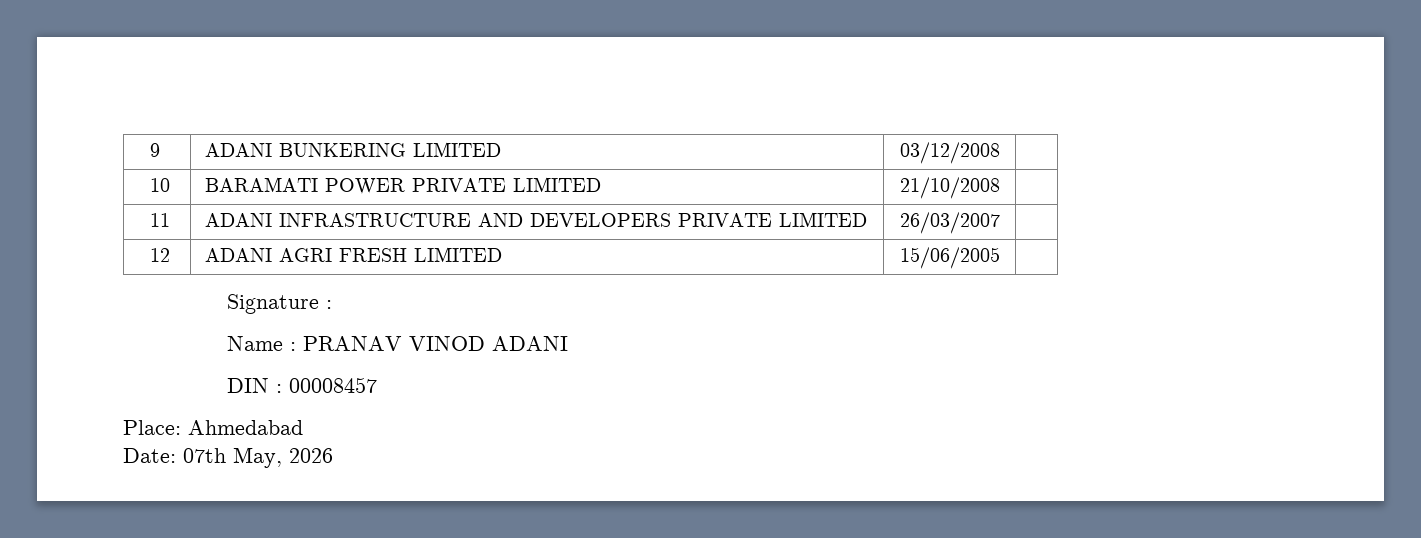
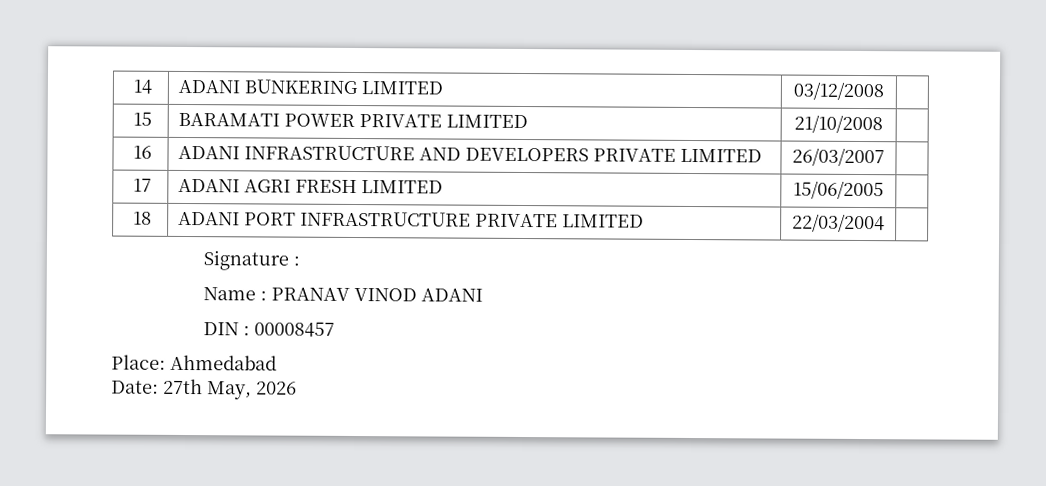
[149,143,160,157] 9 -> [133,79,153,94] 14
[149,178,170,192] 10 -> [133,111,153,126] 15
[149,213,170,227] 11 -> [133,145,153,159] 16
[149,248,170,262] 12 -> [133,178,153,192] 17
(1000, 258) none -> [133,211,153,225] [178,211,645,228] [792,213,885,233] // 18 | ADANI PORT INFRASTRUCTURE PRIVATE LIMITED | 22/03/2004 |
[183,448,226,463] 07th -> [163,378,203,395] 27th

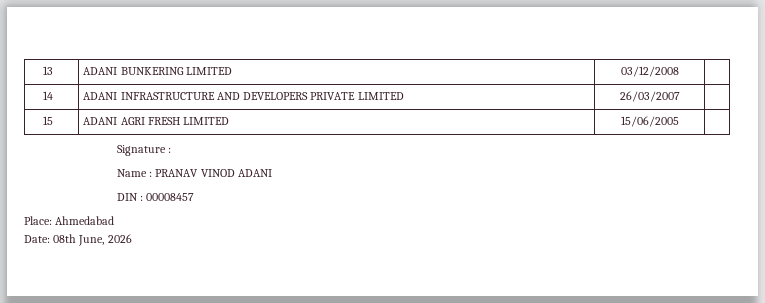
[133,79,153,94] 14 -> [42,66,53,75] 13
[133,111,153,126] [178,112,529,129] [794,114,883,134] [133,145,153,159] 15 | BARAMATI POWER PRIVATE LIMITED | 21/10/2008 | // 16 -> [42,91,53,100] 14
[133,178,153,192] 17 -> [42,116,53,125] 15
[133,211,153,225] [178,211,645,228] [792,213,885,233] // 18 | ADANI PORT INFRASTRUCTURE PRIVATE LIMITED | 22/03/2004 | -> (679, 121) none
[163,378,252,400] 27th May, -> [53,234,105,246] 08th June,

